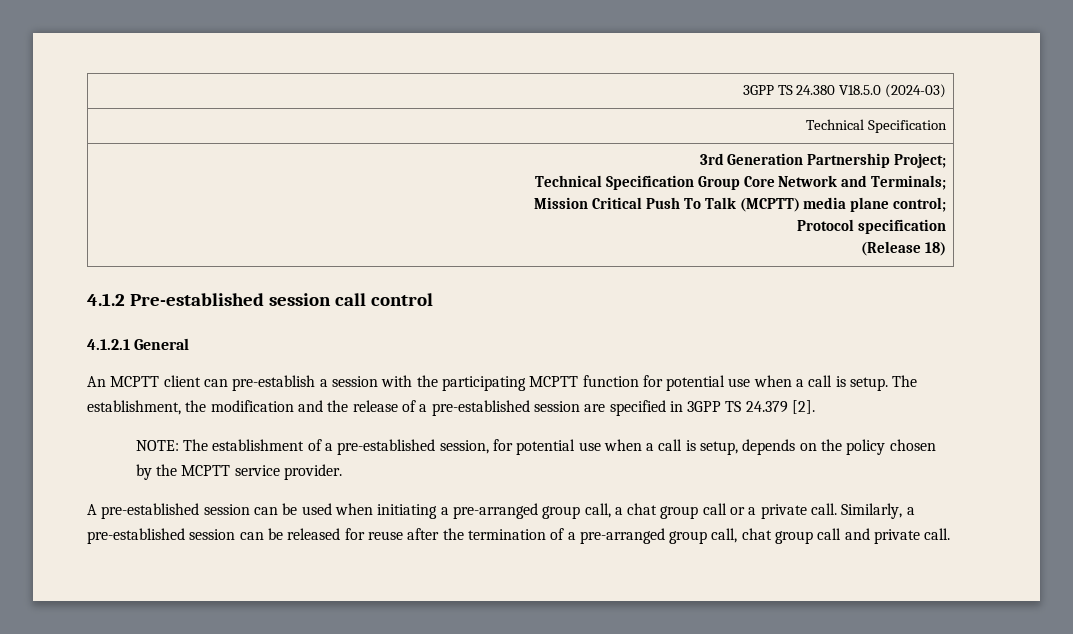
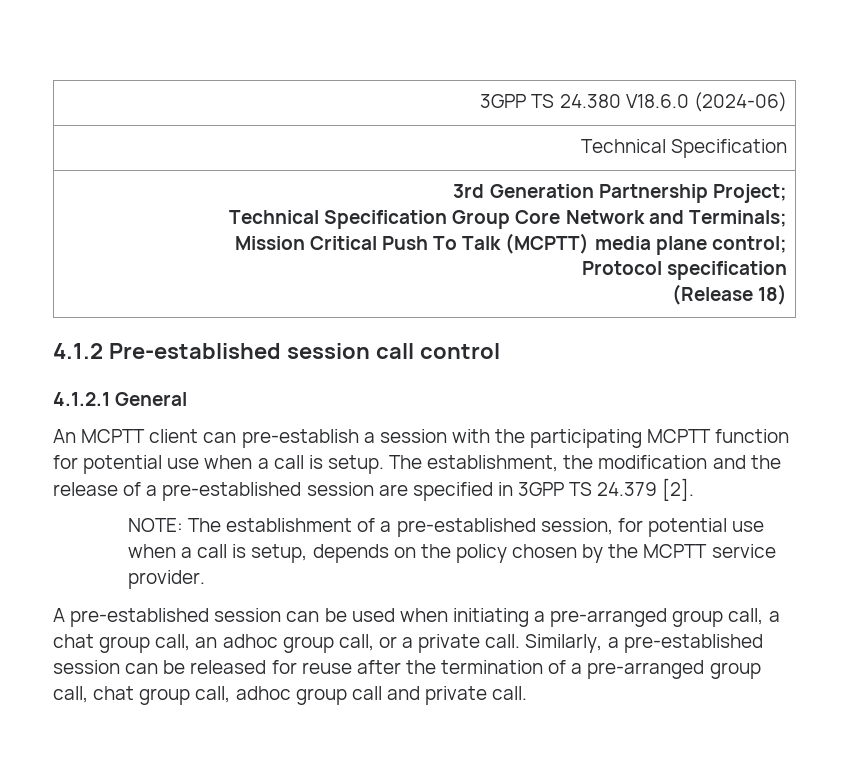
[839,84,947,98] V18.5.0 (2024-03) -> [625,92,787,112] V18.6.0 (2024-06)
[702,503,727,515] call -> [155,634,374,653] call, an adhoc group call,
(814, 537) none -> [195,686,347,705] call, adhoc group

